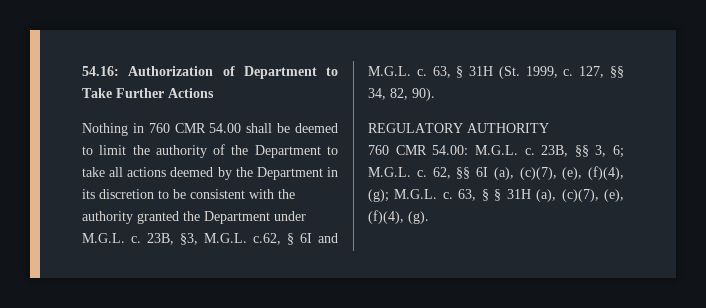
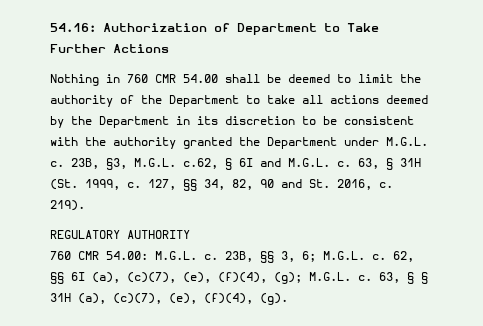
[412,88,435,101] 90). -> [260,179,393,190] [50,200,85,211] 90 and St. 2016, c. 219).

